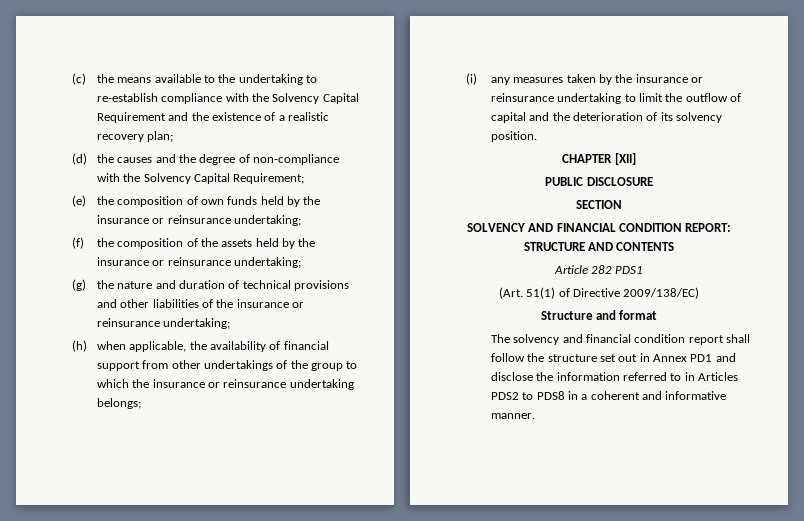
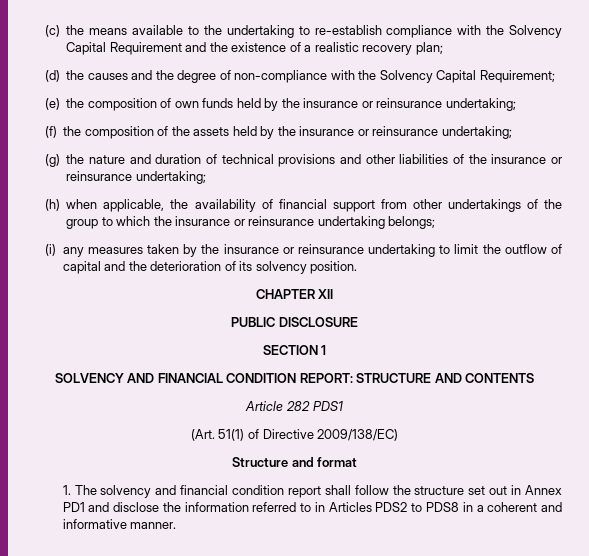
[614,152,636,165] [XII] -> [318,289,334,299] XII
(622, 204) none -> [321,345,327,355] 1
(658, 315) none -> [62,485,71,495] 1.

